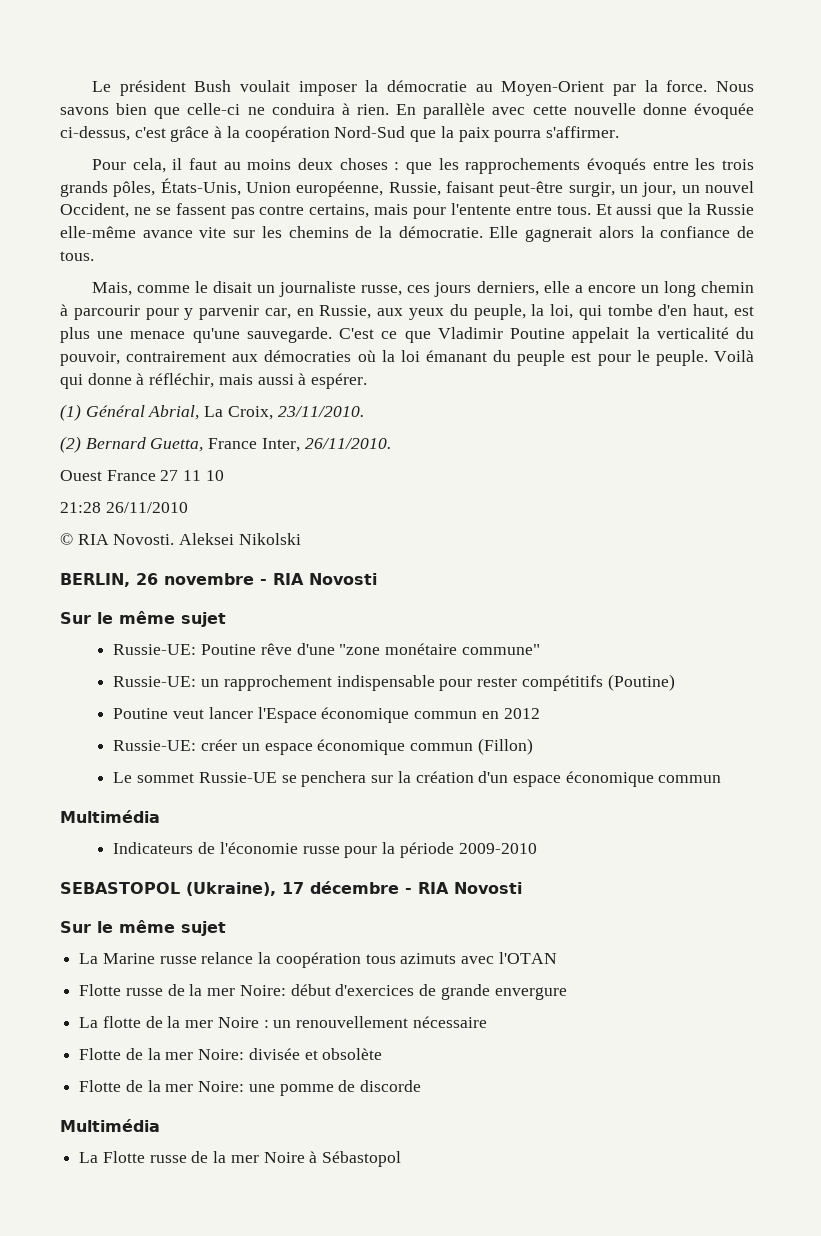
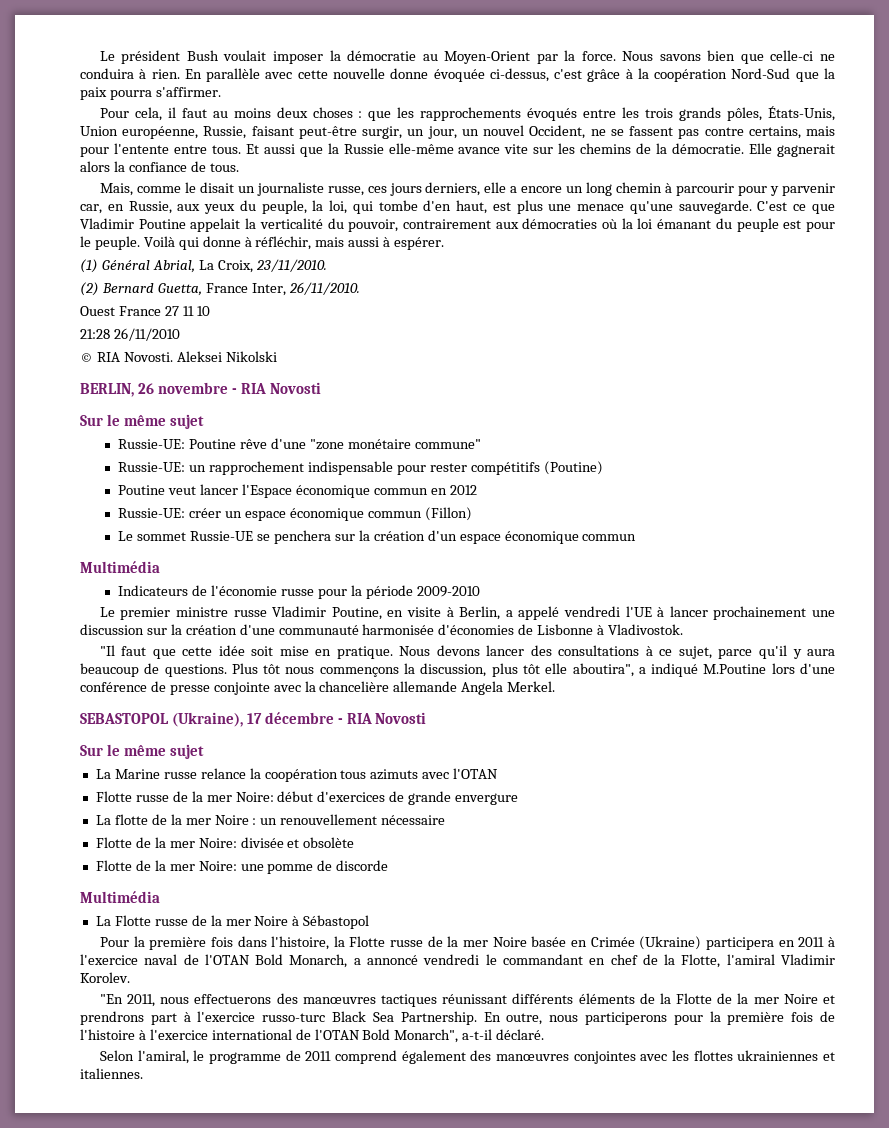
(537, 848) none -> [99,606,835,620] [80,624,684,635] [99,645,836,659] [80,663,835,677] [80,681,556,695] // Le premier ministre russe Vladimir Poutine, en visite à Berlin, a appelé vendredi l'UE à lancer prochainement une discussion sur la création d'une communauté harmonisée d'économies de Lisbonne à Vladivostok. // "Il faut que cette idée soit mise en pratique. Nous devons lancer des consultations à ce sujet, parce qu'il y aura beaucoup de questions. Plus tôt nous commençons la discussion, plus tôt elle aboutira", a indiqué M.Poutine lors d'une conférence de presse conjointe avec la chancelière allemande Angela Merkel.
(402, 1159) none -> [99,936,835,950] [80,954,835,968] [80,972,130,983] [99,993,836,1007] [80,1011,835,1025] [80,1029,545,1043] [99,1050,835,1064] [80,1068,143,1079] // Pour la première fois dans l'histoire, la Flotte russe de la mer Noire basée en Crimée (Ukraine) participera en 2011 à l'exercice naval de l'OTAN Bold Monarch, a annoncé vendredi le commandant en chef de la Flotte, l'amiral Vladimir Korolev. // "En 2011, nous effectuerons des manœuvres tactiques réunissant différents éléments de la Flotte de la mer Noire et prendrons part à l'exercice russo-turc Black Sea Partnership. En outre, nous participerons pour la première fois de l'histoire à l'exercice international de l'OTAN Bold Monarch", a-t-il déclaré. // Selon l'amiral, le programme de 2011 comprend également des manœuvres conjointes avec les flottes ukrainiennes et italiennes.

